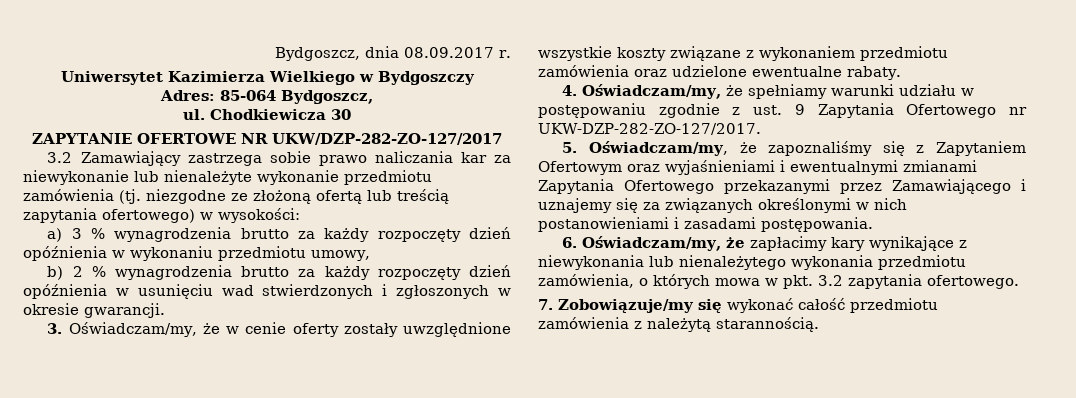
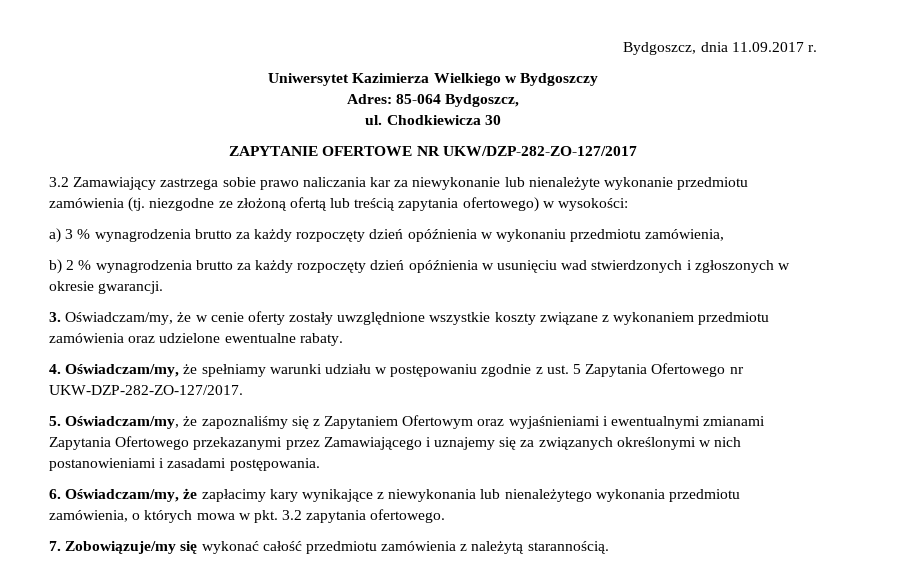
[404,47,495,58] 08.09.2017 -> [731,42,804,52] 11.09.2017
[311,250,370,261] umowy, -> [645,229,725,241] zamówienia,
[794,104,805,115] 9 -> [573,364,582,374] 5

